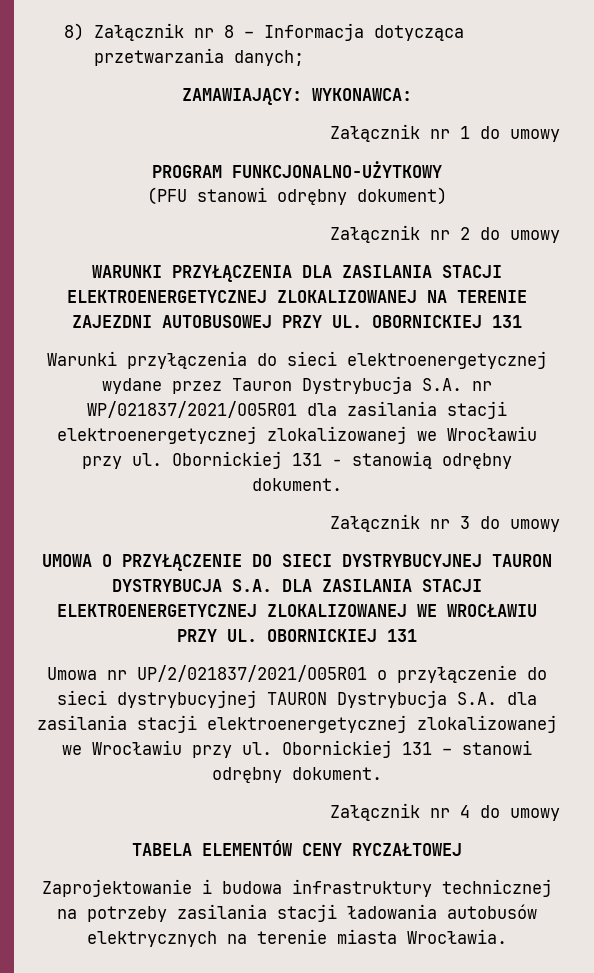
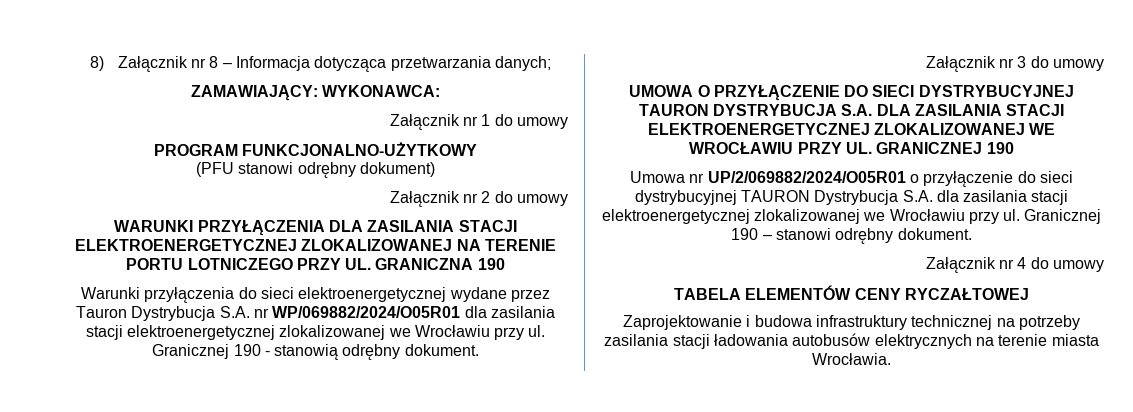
[72,315,522,328] ZAJEZDNI AUTOBUSOWEJ PRZY UL. OBORNICKIEJ 131 -> [126,258,505,270] PORTU LOTNICZEGO PRZY UL. GRANICZNA 190
[87,401,507,419] [57,426,537,444] [82,451,322,469] WP/021837/2021/O05R01 dla zasilania stacji elektroenergetycznej zlokalizowanej we Wrocławiu przy ul. Obornickiej 131 -> [272,306,555,318] [85,325,546,340] [152,344,261,359] WP/069882/2024/O05R01 dla zasilania stacji elektroenergetycznej zlokalizowanej we Wrocławiu przy ul. Granicznej 190
[267,629,417,642] OBORNICKIEJ 131 -> [876,142,1014,154] GRANICZNEJ 190
[137,665,367,682] UP/2/021837/2021/O05R01 -> [707,171,906,183] UP/2/069882/2024/O05R01
[282,740,432,758] Obornickiej 131 -> [1024,209,1102,224] [731,228,759,240] Granicznej 190

